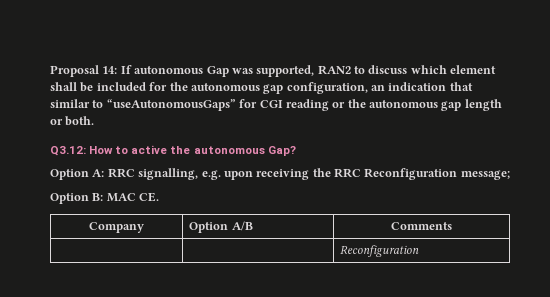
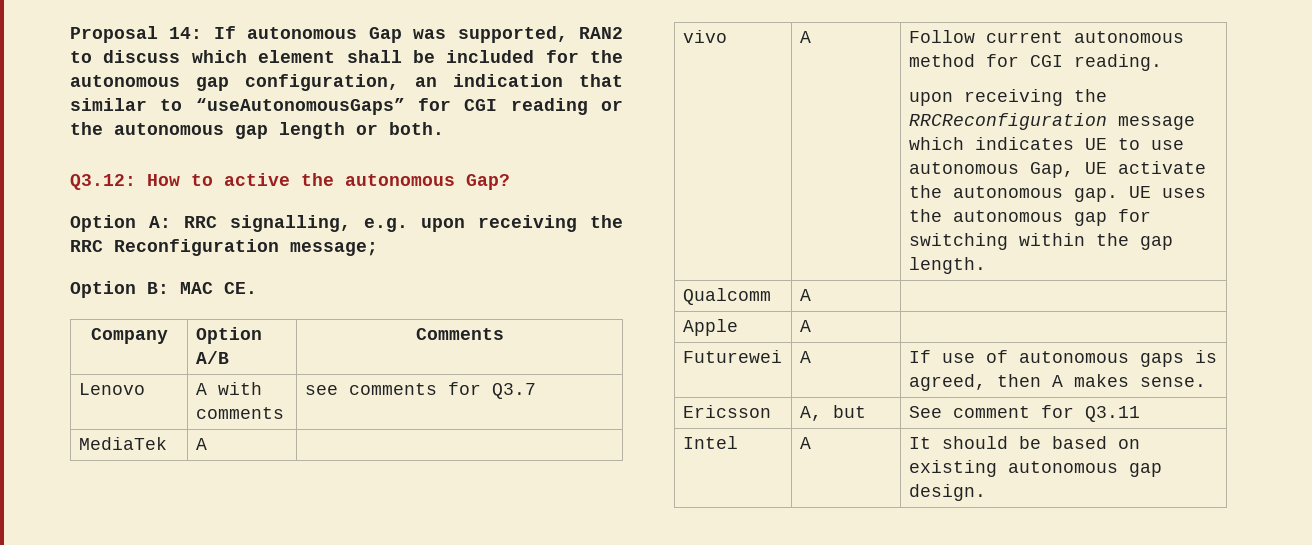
[340,245,420,257] | | Reconfiguration -> [78,383,145,395] [195,382,262,395] [195,407,284,419] [304,382,536,399] [78,437,167,450] [195,438,207,450] [682,30,727,43] [799,31,811,43] [908,30,1184,43] [908,54,1162,71] [908,89,1107,106] [908,113,1195,130] [908,137,1184,150] [908,161,1206,178] [908,185,1206,202] [908,209,1151,226] [908,233,1173,250] [908,257,986,274] [682,288,771,305] [799,289,811,301] [682,319,738,336] [799,320,811,332] [682,350,782,363] [799,351,811,363] [908,350,1217,367] [908,374,1206,391] [682,405,771,418] [799,405,866,421] [908,405,1140,422] [682,436,738,449] [799,437,811,449] [908,436,1140,449] [908,460,1162,477] [908,484,986,501] Lenovo | A with comments | see comments for Q3.7 // MediaTek | A | // vivo | A | Follow current autonomous method for CGI reading. // upon receiving the RRCReconfiguration message which indicates UE to use autonomous Gap, UE activate the autonomous gap. UE uses the autonomous gap for switching within the gap length. // Qualcomm | A | // Apple | A | // Futurewei | A | If use of autonomous gaps is agreed, then A makes sense. // Ericsson | A, but | See comment for Q3.11 // Intel | A | It should be based on existing autonomous gap design.

